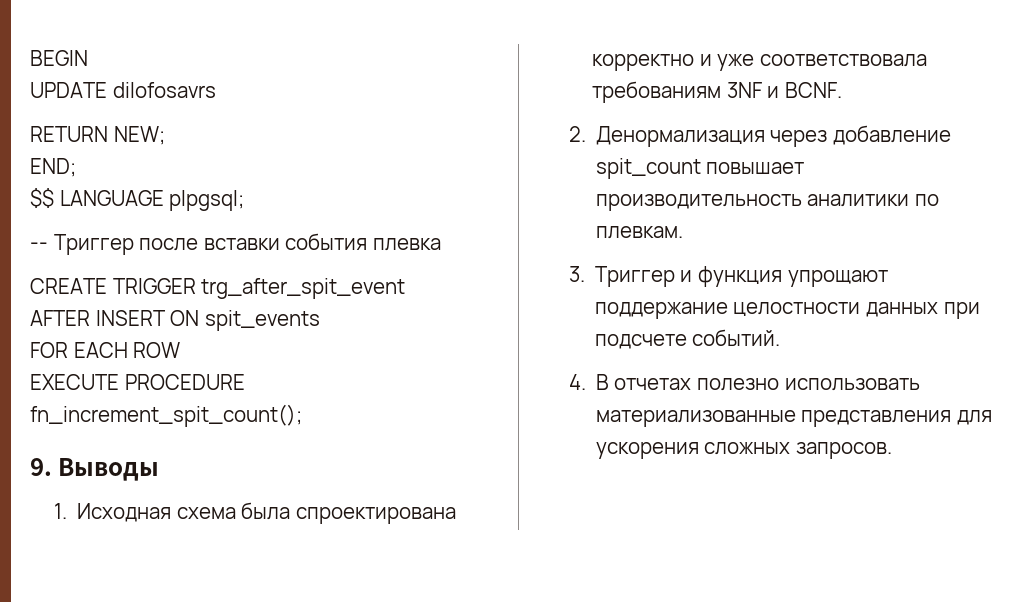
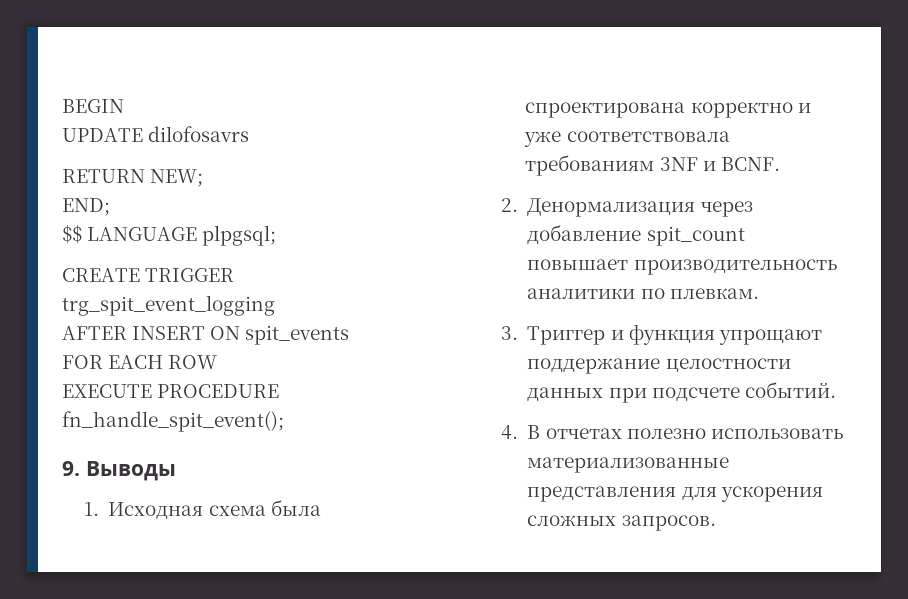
[30,233,441,255] // -- Триггер после вставки события плевка -> (277, 235) none
[201,278,406,299] trg_after_spit_event -> [62,295,275,316] trg_spit_event_logging
[30,404,302,427] fn_increment_spit_count(); -> [62,411,284,432] fn_handle_spit_event();

